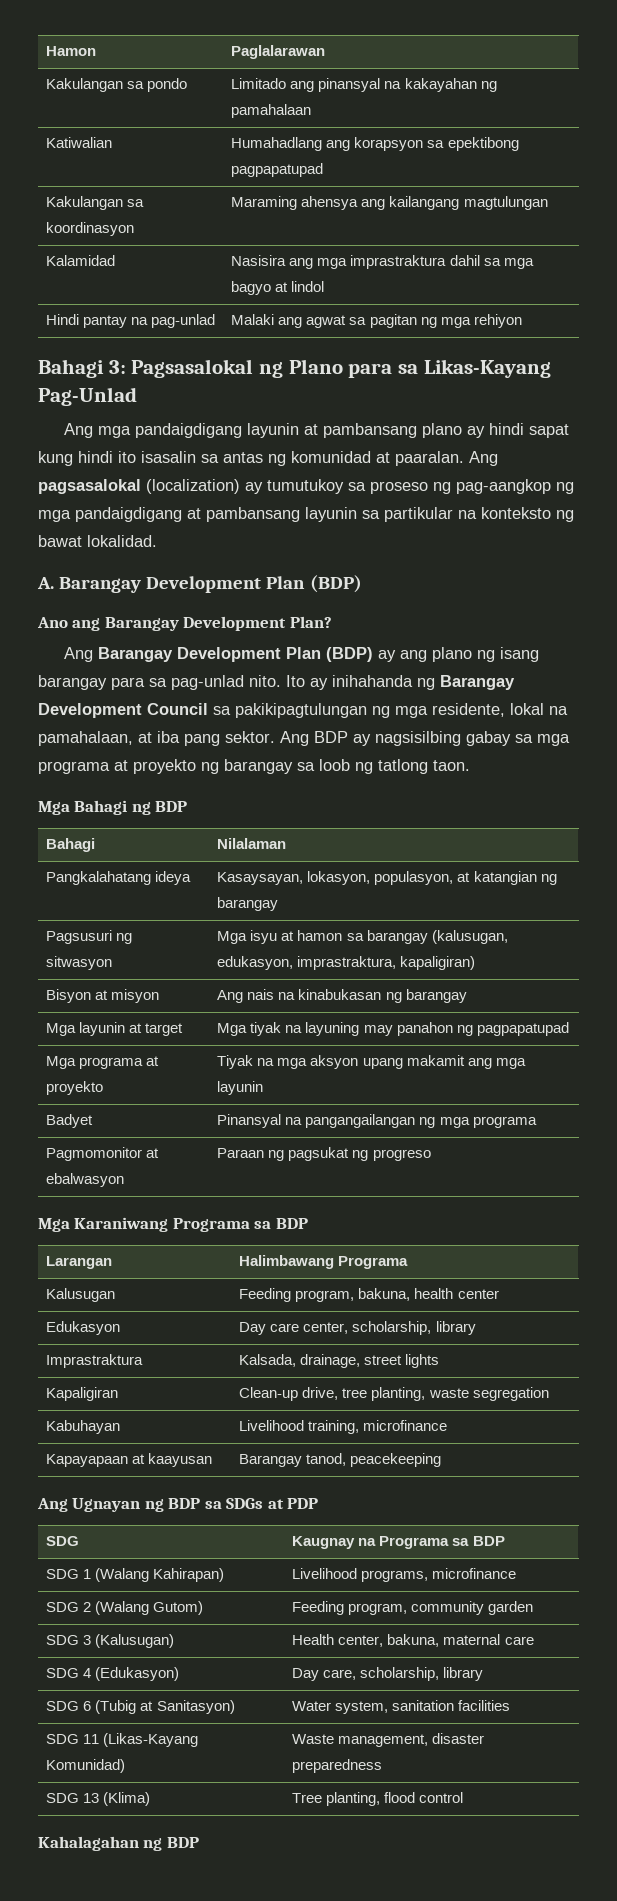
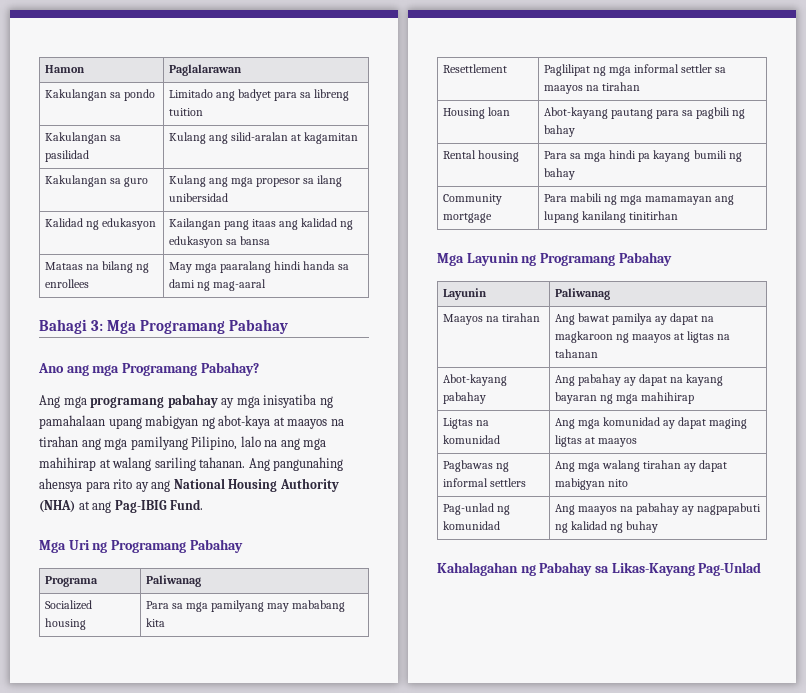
[318,78,497,92] [231,104,312,118] [46,137,113,148] [231,137,519,151] [231,163,324,177] [46,196,145,210] [46,222,135,236] [231,196,548,210] [46,255,116,266] [231,255,534,269] [231,281,325,295] [46,314,216,328] [231,314,522,328] [38,359,551,378] [38,387,137,406] [64,423,570,438] [38,451,498,466] [38,479,574,494] [38,507,574,522] [38,535,157,547] [37,575,362,593] [37,616,332,631] [64,647,540,662] [38,675,515,690] [38,703,568,718] [38,731,570,746] [38,759,470,774] [38,800,188,815] [46,838,96,852] [217,838,287,849] [46,871,192,885] [217,871,557,885] [217,897,279,911] [46,930,133,944] [46,956,113,970] [217,930,508,944] [217,956,476,970] [46,989,160,1003] [217,989,467,1003] [46,1022,184,1036] [217,1022,569,1036] [46,1056,160,1069] [46,1081,104,1095] [217,1055,526,1069] [217,1081,264,1095] [46,1114,94,1128] [217,1114,537,1128] [46,1147,160,1161] [46,1173,125,1187] [217,1147,431,1161] [38,1217,308,1232] [46,1256,113,1269] [239,1255,409,1269] [46,1288,116,1302] [239,1288,499,1302] [46,1321,121,1335] [239,1321,476,1335] [46,1354,144,1368] [239,1354,440,1368] [46,1387,119,1401] [239,1387,549,1401] [46,1420,121,1434] [239,1420,448,1434] [46,1453,213,1467] [239,1453,442,1467] [37,1498,319,1512] [46,1536,80,1546] [292,1536,505,1549] [46,1568,225,1582] [292,1568,517,1582] [46,1601,204,1615] [292,1601,534,1615] [46,1634,175,1648] [292,1634,534,1647] [46,1667,180,1681] [292,1667,484,1681] [46,1700,235,1714] [292,1700,511,1714] [46,1733,199,1747] [46,1759,126,1773] [292,1733,485,1747] [292,1759,383,1773] [46,1792,151,1806] [292,1792,464,1806] [38,1836,199,1851] pinansyal na kakayahan ng pamahalaan // Katiwalian | Humahadlang ang korapsyon sa epektibong pagpapatupad // Kakulangan sa koordinasyon | Maraming ahensya ang kailangang magtulungan // Kalamidad | Nasisira ang mga imprastraktura dahil sa mga bagyo at lindol // Hindi pantay na pag-unlad | Malaki ang agwat sa pagitan ng mga rehiyon // Bahagi 3: Pagsasalokal ng Plano para sa Likas-Kayang Pag-Unlad // Ang mga pandaigdigang layunin at pambansang plano ay hindi sapat kung hindi ito isasalin sa antas ng komunidad at paaralan. Ang pagsasalokal (localization) ay tumutukoy sa proseso ng pag-aangkop ng mga pandaigdigang at pambansang layunin sa partikular na konteksto ng bawat lokalidad. // A. Barangay Development Plan (BDP) // Ano ang Barangay Development Plan? // Ang Barangay Development Plan (BDP) ay ang plano ng isang barangay para sa pag-unlad nito. Ito ay inihahanda ng Barangay Development Council sa pakikipagtulungan ng mga residente, lokal na pamahalaan, at iba pang sektor. Ang BDP ay nagsisilbing gabay sa mga programa at proyekto ng barangay sa loob ng tatlong taon. // Mga Bahagi ng BDP // Bahagi | Nilalaman // Pangkalahatang ideya | Kasaysayan, lokasyon, populasyon, at katangian ng barangay // Pagsusuri ng sitwasyon | Mga isyu at hamon sa barangay (kalusugan, edukasyon, imprastraktura, kapaligiran) // Bisyon at misyon | Ang nais na kinabukasan ng barangay // Mga layunin at target | Mga tiyak na layuning may panahon ng pagpapatupad // Mga programa at proyekto | Tiyak na mga aksyon upang makamit ang mga layunin // Badyet | Pinansyal na pangangailangan ng mga programa // Pagmomonitor at ebalwasyon | Paraan ng pagsukat ng progreso // Mga Karaniwang Programa sa BDP // Larangan | Halimbawang Programa // Kalusugan | Feeding program, bakuna, health center // Edukasyon | Day care center, scholarship, library // Imprastraktura | Kalsada, drainage, street lights // Kapaligiran | Clean-up drive, tree planting, waste segregation // Kabuhayan | Livelihood training, microfinance // Kapayapaan at kaayusan | Barangay tanod, peacekeeping // Ang Ugnayan ng BDP sa SDGs at PDP // SDG | Kaugnay na Programa sa BDP // SDG 1 (Walang Kahirapan) | Livelihood programs, microfinance // SDG 2 (Walang Gutom) | Feeding program, community garden // SDG 3 (Kalusugan) | Health center, bakuna, maternal care // SDG 4 (Edukasyon) | Day care, scholarship, library // SDG 6 (Tubig at Sanitasyon) | Water system, sanitation facilities // SDG 11 (Likas-Kayang Komunidad) | Waste management, disaster preparedness // SDG 13 (Klima) | Tree planting, flood control // Kahalagahan ng BDP -> [238,89,350,101] [168,108,203,116] [44,132,122,144] [44,150,89,162] [168,132,359,144] [44,175,149,187] [168,175,343,187] [168,193,228,202] [44,218,157,230] [168,218,354,230] [168,236,271,248] [44,261,150,273] [44,279,89,288] [168,261,350,273] [168,279,267,291] [39,319,288,334] [38,362,259,376] [39,394,333,408] [39,415,344,429] [39,436,327,450] [39,457,344,471] [39,478,339,492] [39,499,204,513] [39,539,243,553] [44,576,98,587] [145,575,201,587] [44,600,92,610] [44,618,86,630] [145,600,346,612] [145,618,165,627] [442,64,507,73] [543,64,727,76] [543,82,641,94] [442,107,511,119] [543,107,746,119] [543,125,575,137] [442,150,520,162] [543,150,742,162] [543,168,575,180] [442,194,502,205] [442,213,492,223] [543,193,735,205] [543,211,679,223] [437,252,672,266] [442,288,487,300] [554,288,610,300] [442,313,541,325] [554,313,715,325] [554,331,731,343] [554,349,598,358] [442,374,507,386] [442,392,486,404] [554,374,724,386] [554,392,695,404] [442,418,490,429] [442,435,500,444] [554,417,748,429] [554,435,638,447] [442,460,510,472] [442,478,527,487] [554,460,728,472] [554,478,629,490] [442,503,511,515] [442,521,500,530] [554,503,762,515] [554,521,659,533] [437,562,762,576] badyet para sa libreng tuition // Kakulangan sa pasilidad | Kulang ang silid-aralan at kagamitan // Kakulangan sa guro | Kulang ang mga propesor sa ilang unibersidad // Kalidad ng edukasyon | Kailangan pang itaas ang kalidad ng edukasyon sa bansa // Mataas na bilang ng enrollees | May mga paaralang hindi handa sa dami ng mag-aaral // Bahagi 3: Mga Programang Pabahay // Ano ang mga Programang Pabahay? // Ang mga programang pabahay ay mga inisyatiba ng pamahalaan upang mabigyan ng abot-kaya at maayos na tirahan ang mga pamilyang Pilipino, lalo na ang mga mahihirap at walang sariling tahanan. Ang pangunahing ahensya para rito ay ang National Housing Authority (NHA) at ang Pag-IBIG Fund. // Mga Uri ng Programang Pabahay // Programa | Paliwanag // Socialized housing | Para sa mga pamilyang may mababang kita // Resettlement | Paglilipat ng mga informal settler sa maayos na tirahan // Housing loan | Abot-kayang pautang para sa pagbili ng bahay // Rental housing | Para sa mga hindi pa kayang bumili ng bahay // Community mortgage | Para mabili ng mga mamamayan ang lupang kanilang tinitirhan // Mga Layunin ng Programang Pabahay // Layunin | Paliwanag // Maayos na tirahan | Ang bawat pamilya ay dapat na magkaroon ng maayos at ligtas na tahanan // Abot-kayang pabahay | Ang pabahay ay dapat na kayang bayaran ng mga mahihirap // Ligtas na komunidad | Ang mga komunidad ay dapat maging ligtas at maayos // Pagbawas ng informal settlers | Ang mga walang tirahan ay dapat mabigyan nito // Pag-unlad ng komunidad | Ang maayos na pabahay ay nagpapabuti ng kalidad ng buhay // Kahalagahan ng Pabahay sa Likas-Kayang Pag-Unlad

